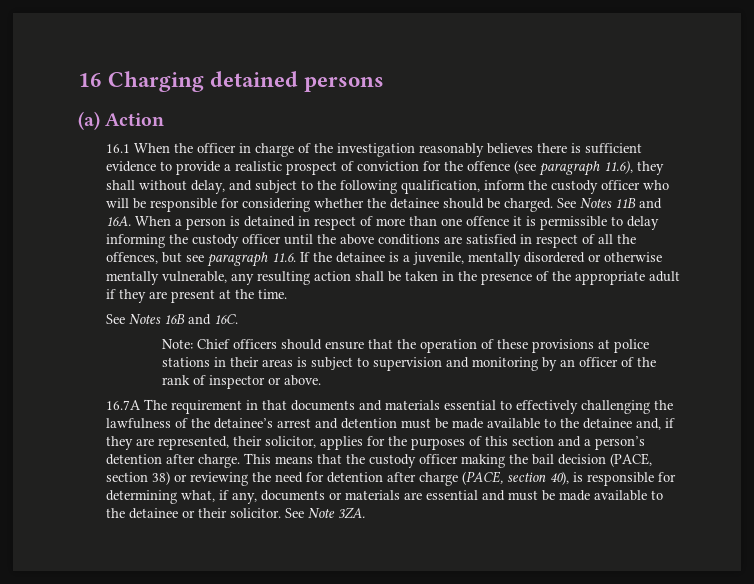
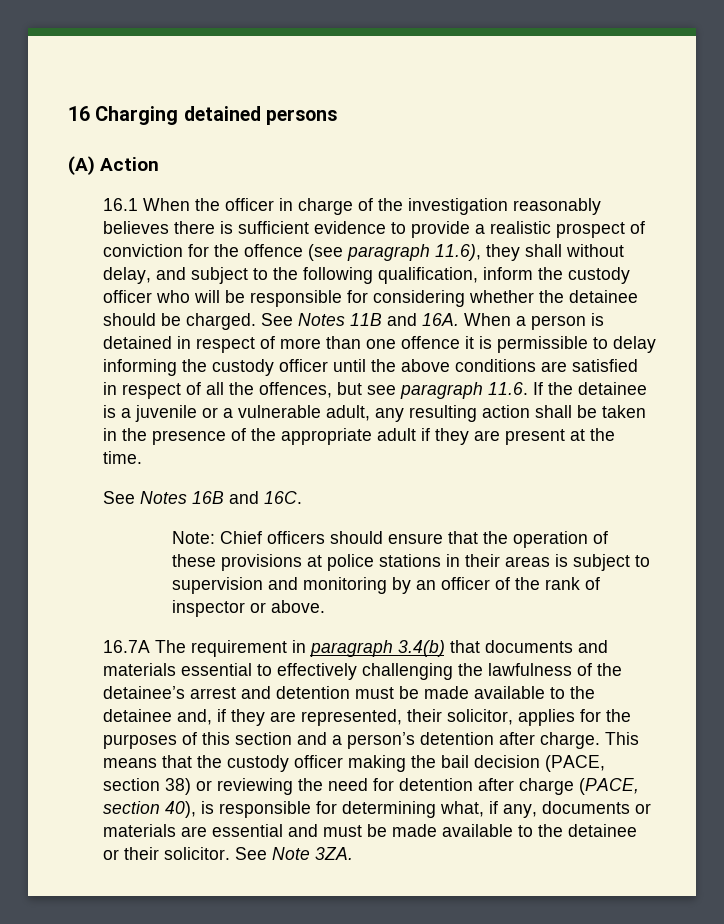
[78,111,100,130] (a) -> [68,156,95,175] (A)
[412,252,662,266] [105,271,227,285] juvenile, mentally disordered or otherwise mentally vulnerable, -> [134,405,370,422] juvenile or a vulnerable adult,
(258, 405) none -> [309,640,445,657] paragraph 3.4(b)

